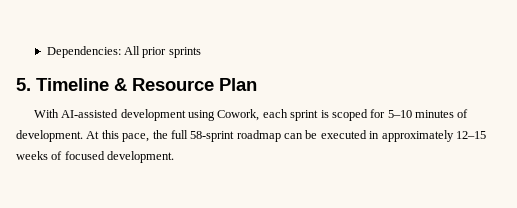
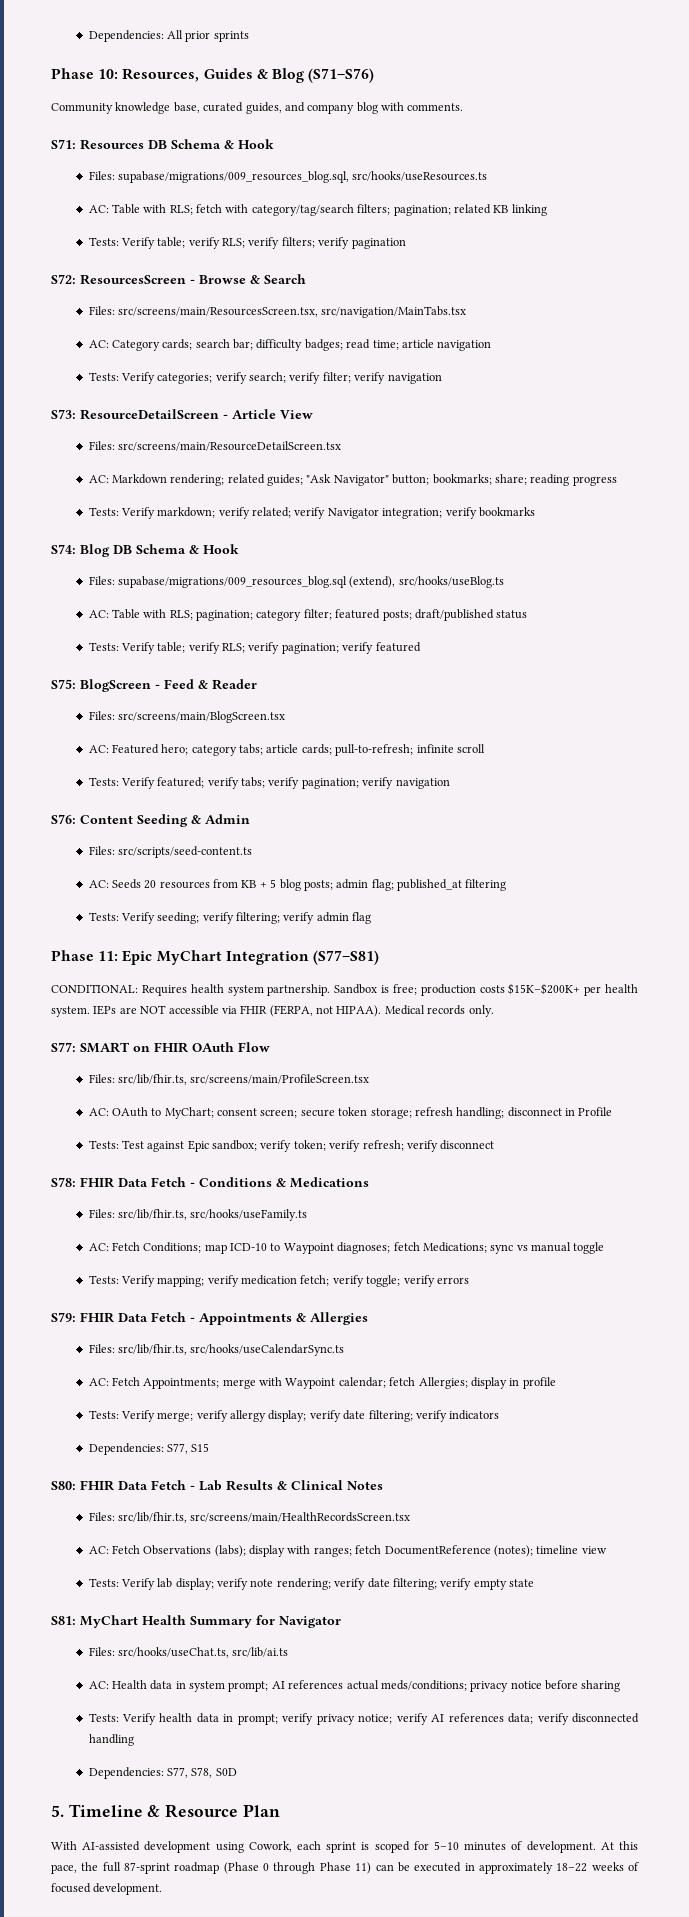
(201, 52) none -> [51,68,375,83] [51,102,464,114] [51,139,274,150] [88,171,488,183] [88,204,547,216] [88,237,406,249] [51,274,306,285] [88,306,467,318] [88,339,492,351] [88,372,442,384] [51,409,313,420] [88,441,341,451] [88,474,617,486] [88,507,535,519] [51,544,239,557] [88,576,504,588] [88,609,528,621] [88,642,421,654] [51,679,257,692] [88,711,285,723] [88,744,485,756] [88,777,450,789] [51,814,250,827] [88,846,252,858] [88,879,507,891] [88,912,372,924] [51,950,379,965] [51,983,638,996] [51,1005,494,1017] [51,1042,270,1053] [88,1074,370,1085] [88,1107,613,1119] [88,1140,495,1152] [51,1177,369,1188] [88,1209,308,1221] [88,1242,605,1254] [88,1275,469,1287] [51,1312,368,1325] [88,1344,345,1356] [88,1377,556,1389] [88,1410,500,1422] [88,1443,210,1455] [51,1480,383,1491] [88,1512,411,1523] [88,1545,607,1557] [88,1578,535,1590] [51,1615,341,1628] [88,1647,289,1658] [88,1680,621,1692] [88,1713,639,1725] [88,1734,134,1746] [88,1767,237,1779] // Phase 10: Resources, Guides & Blog (S71–S76) // Community knowledge base, curated guides, and company blog with comments. // S71: Resources DB Schema & Hook // Files: supabase/migrations/009_resources_blog.sql, src/hooks/useResources.ts // AC: Table with RLS; fetch with category/tag/search filters; pagination; related KB linking // Tests: Verify table; verify RLS; verify filters; verify pagination // S72: ResourcesScreen - Browse & Search // Files: src/screens/main/ResourcesScreen.tsx, src/navigation/MainTabs.tsx // AC: Category cards; search bar; difficulty badges; read time; article navigation // Tests: Verify categories; verify search; verify filter; verify navigation // S73: ResourceDetailScreen - Article View // Files: src/screens/main/ResourceDetailScreen.tsx // AC: Markdown rendering; related guides; "Ask Navigator" button; bookmarks; share; reading progress // Tests: Verify markdown; verify related; verify Navigator integration; verify bookmarks // S74: Blog DB Schema & Hook // Files: supabase/migrations/009_resources_blog.sql (extend), src/hooks/useBlog.ts // AC: Table with RLS; pagination; category filter; featured posts; draft/published status // Tests: Verify table; verify RLS; verify pagination; verify featured // S75: BlogScreen - Feed & Reader // Files: src/screens/main/BlogScreen.tsx // AC: Featured hero; category tabs; article cards; pull-to-refresh; infinite scroll // Tests: Verify featured; verify tabs; verify pagination; verify navigation // S76: Content Seeding & Admin // Files: src/scripts/seed-content.ts // AC: Seeds 20 resources from KB + 5 blog posts; admin flag; published_at filtering // Tests: Verify seeding; verify filtering; verify admin flag // Phase 11: Epic MyChart Integration (S77–S81) // CONDITIONAL: Requires health system partnership. Sandbox is free; production costs $15K–$200K+ per health system. IEPs are NOT accessible via FHIR (FERPA, not HIPAA). Medical records only. // S77: SMART on FHIR OAuth Flow // Files: src/lib/fhir.ts, src/screens/main/ProfileScreen.tsx // AC: OAuth to MyChart; consent screen; secure token storage; refresh handling; disconnect in Profile // Tests: Test against Epic sandbox; verify token; verify refresh; verify disconnect // S78: FHIR Data Fetch - Conditions & Medications // Files: src/lib/fhir.ts, src/hooks/useFamily.ts // AC: Fetch Conditions; map ICD-10 to Waypoint diagnoses; fetch Medications; sync vs manual toggle // Tests: Verify mapping; verify medication fetch; verify toggle; verify errors // S79: FHIR Data Fetch - Appointments & Allergies // Files: src/lib/fhir.ts, src/hooks/useCalendarSync.ts // AC: Fetch Appointments; merge with Waypoint calendar; fetch Allergies; display in profile // Tests: Verify merge; verify allergy display; verify date filtering; verify indicators // Dependencies: S77, S15 // S80: FHIR Data Fetch - Lab Results & Clinical Notes // Files: src/lib/fhir.ts, src/screens/main/HealthRecordsScreen.tsx // AC: Fetch Observations (labs); display with ranges; fetch DocumentReference (notes); timeline view // Tests: Verify lab display; verify note rendering; verify date filtering; verify empty state // S81: MyChart Health Summary for Navigator // Files: src/hooks/useChat.ts, src/lib/ai.ts // AC: Health data in system prompt; AI references actual meds/conditions; privacy notice before sharing // Tests: Verify health data in prompt; verify privacy notice; verify AI references data; verify disconnected handling // Dependencies: S77, S78, S0D
[190,130,281,142] 58-sprint roadmap -> [124,1862,372,1874] 87-sprint roadmap (Phase 0 through Phase 11)
[455,131,486,139] 12–15 -> [556,1863,588,1872] 18–22

